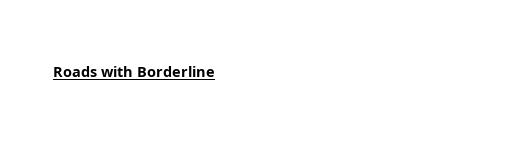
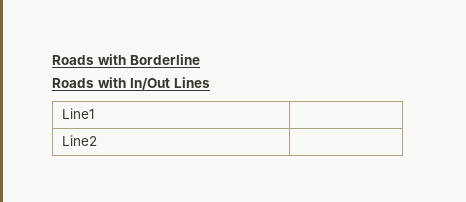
(215, 71) none -> [52,77,210,90] [61,108,94,119] [61,135,97,146] // Roads with In/Out Lines // Line1 | // Line2 |

